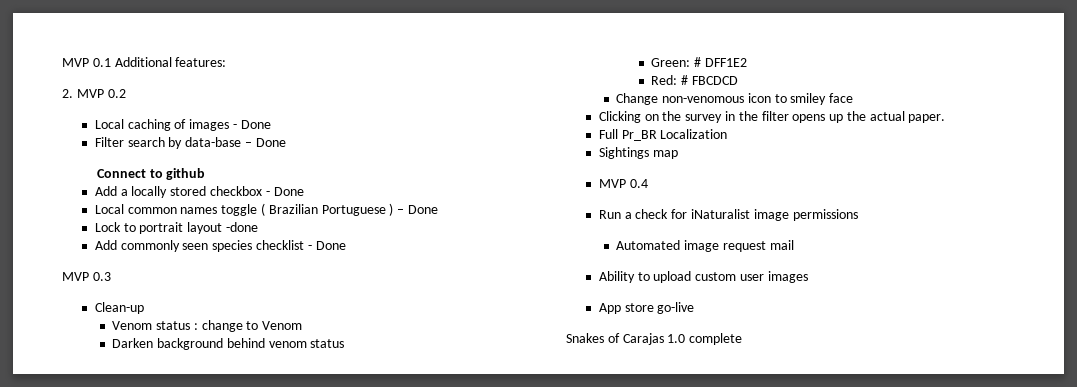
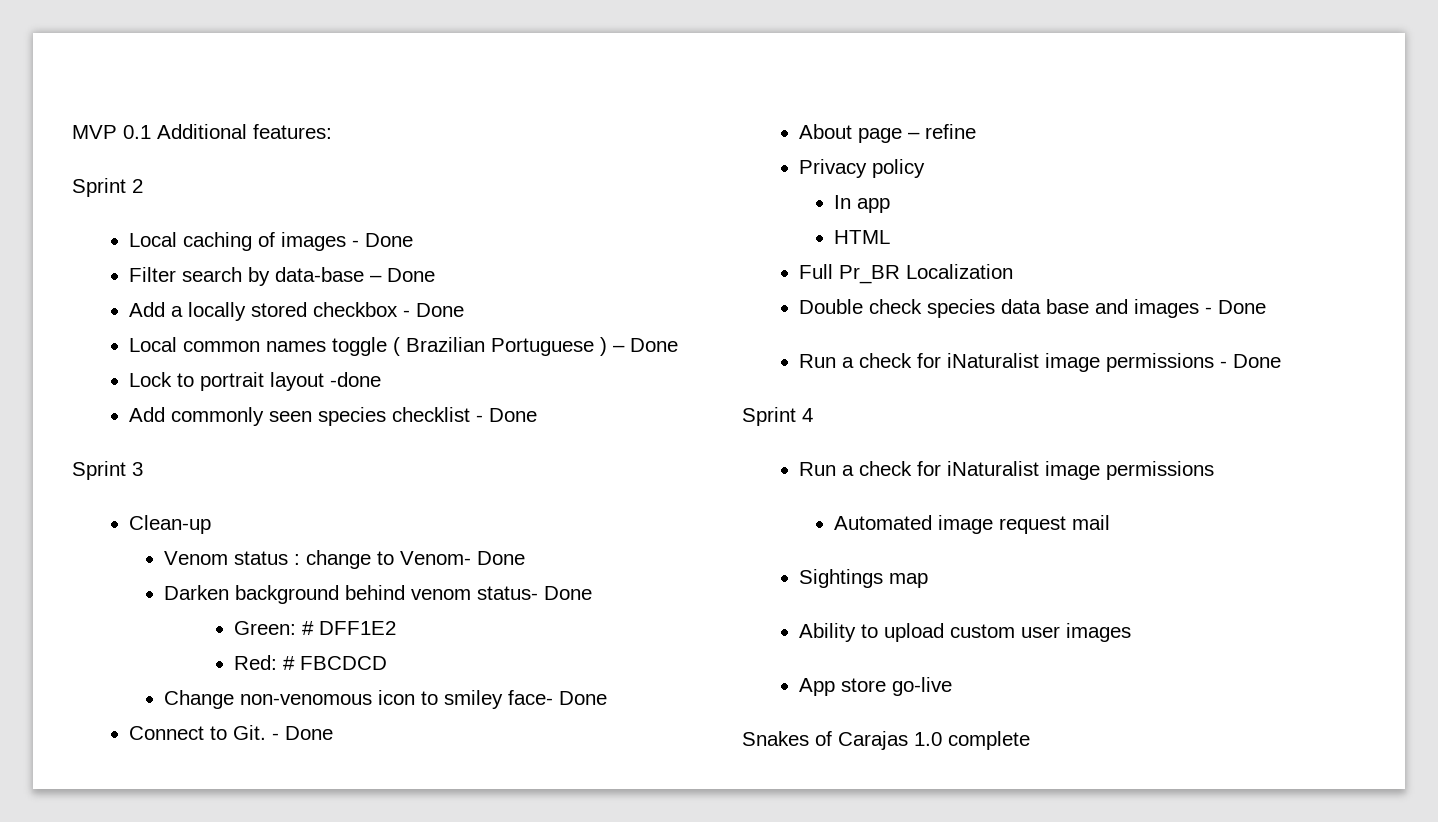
[62,89,126,98] 2. MVP 0.2 -> [72,178,143,197] Sprint 2
[96,168,206,180] // Connect to github -> (436, 275) none
[62,272,111,281] MVP 0.3 -> [72,461,143,480] Sprint 3
[262,321,303,330] Venom -> [400,551,526,565] Venom- Done
[310,339,345,348] status -> [477,586,593,600] status- Done
[829,93,854,103] [598,111,946,123] [598,129,728,141] [598,147,678,159] [598,179,648,188] face // Clicking on the survey in the filter opens up the actual paper. // Full Pr_BR Localization // Sightings map // MVP 0.4 -> [508,690,608,705] [129,725,334,740] [799,124,977,143] [799,159,926,178] [834,195,891,213] [834,230,891,244] [799,264,1014,284] [799,299,1267,318] [799,353,1282,372] [742,407,813,426] face- Done // Connect to Git. - Done // About page – refine // Privacy policy // In app // HTML // Full Pr_BR Localization // Double check species data base and images - Done // Run a check for iNaturalist image permissions - Done // Sprint 4
(794, 245) none -> [799,569,929,588] // Sightings map

